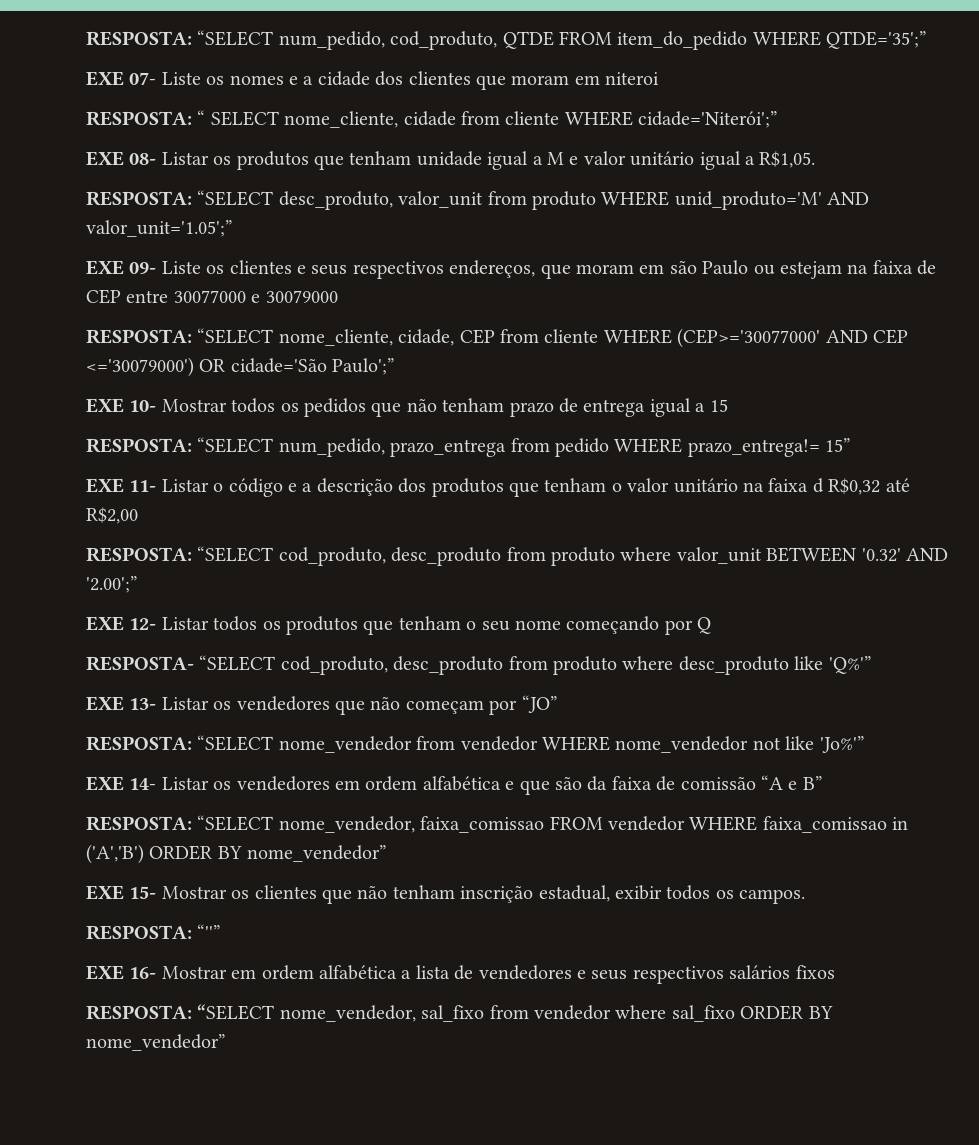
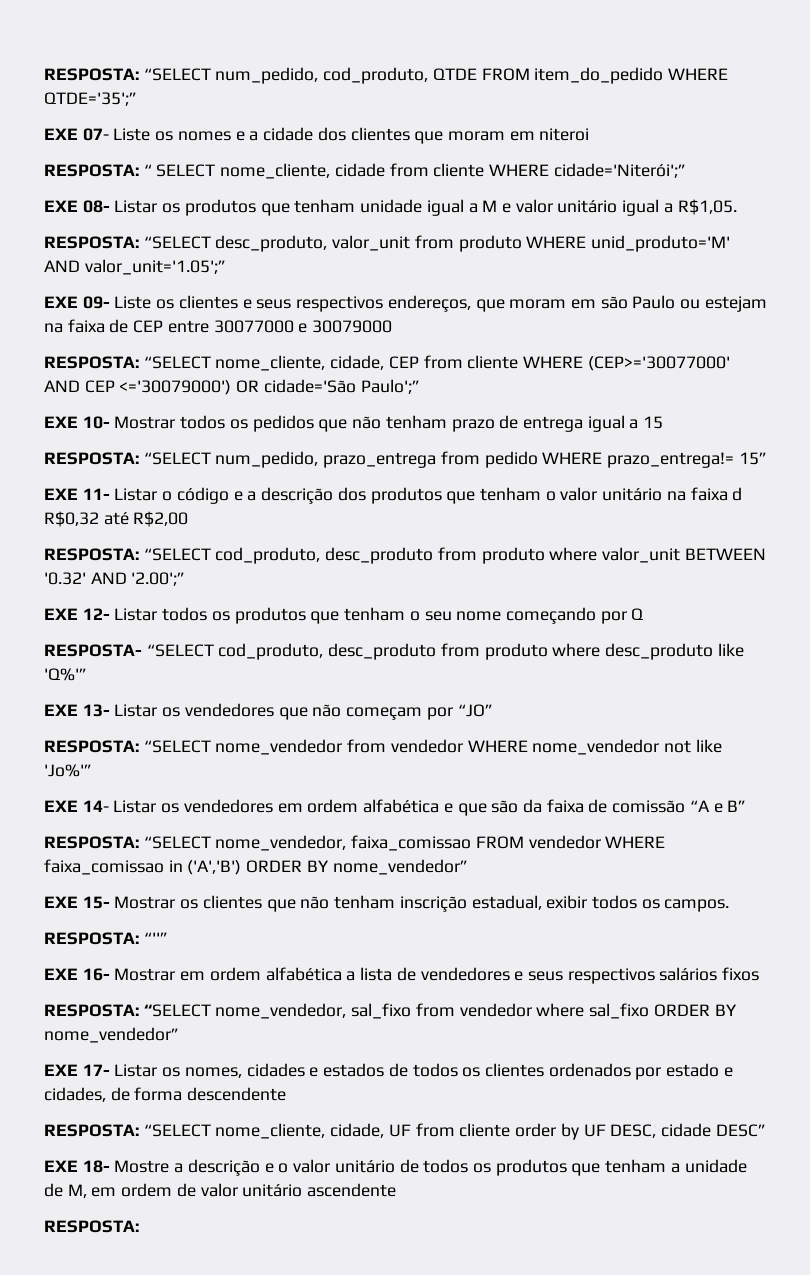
(226, 1042) none -> [44,1063,733,1080] [44,1087,287,1102] [44,1123,766,1140] [44,1159,747,1176] [44,1183,397,1198] [44,1220,139,1233] // EXE 17- Listar os nomes, cidades e estados de todos os clientes ordenados por estado e cidades, de forma descendente // RESPOSTA: “SELECT nome_cliente, cidade, UF from cliente order by UF DESC, cidade DESC” // EXE 18- Mostre a descrição e o valor unitário de todos os produtos que tenham a unidade de M, em ordem de valor unitário ascendente // RESPOSTA:

